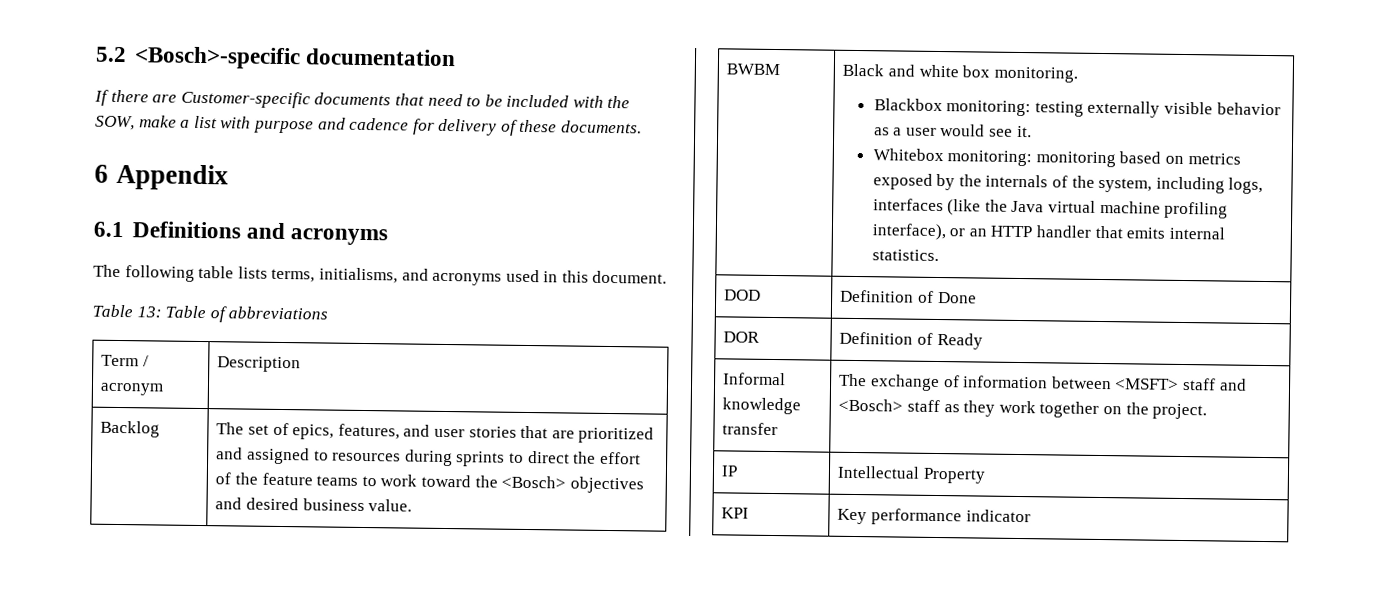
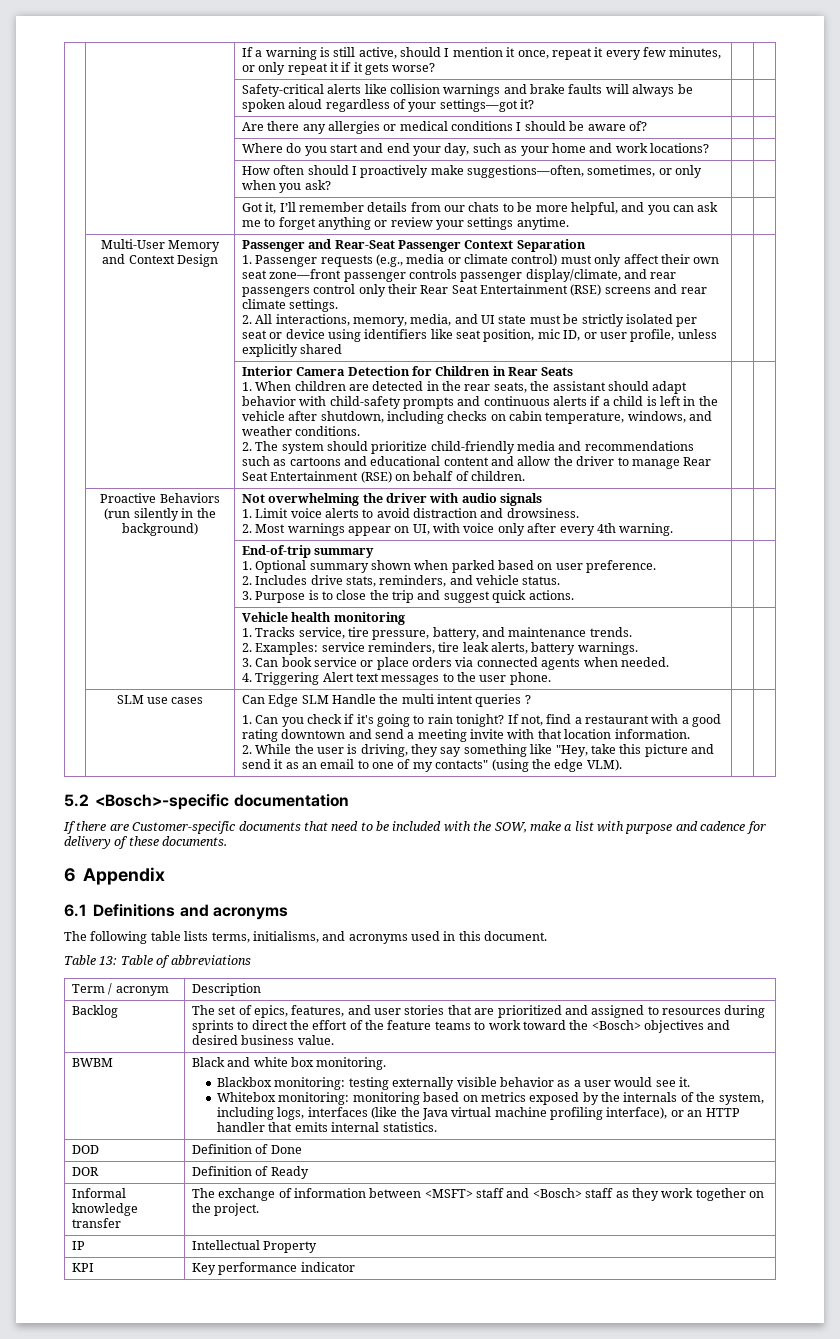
(95, 54) none -> [241,47,722,60] [241,62,436,75] [241,84,693,97] [241,99,535,112] [241,121,647,134] [241,143,710,156] [241,165,703,178] [241,180,331,193] [241,202,719,215] [241,217,569,230] [100,239,221,252] [102,254,218,267] [241,239,586,252] [241,254,720,267] [241,269,677,282] [241,284,707,297] [241,299,339,312] [241,314,698,327] [241,329,717,342] [241,344,343,357] [241,366,574,376] [241,381,688,394] [241,396,718,409] [241,411,713,424] [241,426,361,436] [241,441,694,454] [241,456,712,469] [241,471,526,483] [100,493,220,503] [104,508,216,521] [122,523,198,536] [241,493,543,506] [241,508,579,518] [241,523,674,536] [241,545,375,558] [241,560,657,573] [241,575,561,587] [241,590,574,603] [241,612,405,625] [241,627,632,640] [241,642,638,655] [241,657,669,670] [241,672,551,685] [116,695,204,704] [241,694,531,707] [241,714,722,727] [241,729,690,742] [241,744,715,757] [241,759,622,772] | | If a warning is still active, should I mention it once, repeat it every few minutes, or only repeat it if it gets worse? | | // | | Safety-critical alerts like collision warnings and brake faults will always be spoken aloud regardless of your settings—got it? | | // | | Are there any allergies or medical conditions I should be aware of? | | // | | Where do you start and end your day, such as your home and work locations? | | // | | How often should I proactively make suggestions—often, sometimes, or only when you ask? | | // | | Got it, I’ll remember details from our chats to be more helpful, and you can ask me to forget anything or review your settings anytime. | | // | Multi-User Memory and Context Design | Passenger and Rear-Seat Passenger Context Separation // 1. Passenger requests (e.g., media or climate control) must only affect their own seat zone—front passenger controls passenger display/climate, and rear passengers control only their Rear Seat Entertainment (RSE) screens and rear climate settings. // 2. All interactions, memory, media, and UI state must be strictly isolated per seat or device using identifiers like seat position, mic ID, or user profile, unless explicitly shared | | // | | Interior Camera Detection for Children in Rear Seats // 1. When children are detected in the rear seats, the assistant should adapt behavior with child-safety prompts and continuous alerts if a child is left in the vehicle after shutdown, including checks on cabin temperature, windows, and weather conditions. // 2. The system should prioritize child-friendly media and recommendations such as cartoons and educational content and allow the driver to manage Rear Seat Entertainment (RSE) on behalf of children. | | // | Proactive Behaviors (run silently in the background) | Not overwhelming the driver with audio signals // 1. Limit voice alerts to avoid distraction and drowsiness. // 2. Most warnings appear on UI, with voice only after every 4th warning. | | // | | End-of-trip summary // 1. Optional summary shown when parked based on user preference. // 2. Includes drive stats, reminders, and vehicle status. // 3. Purpose is to close the trip and suggest quick actions. | | // | | Vehicle health monitoring // 1. Tracks service, tire pressure, battery, and maintenance trends. // 2. Examples: service reminders, tire leak alerts, battery warnings. // 3. Can book service or place orders via connected agents when needed. // 4. Triggering Alert text messages to the user phone. | | // | SLM use cases | Can Edge SLM Handle the multi intent queries ? // 1. Can you check if it's going to rain tonight? If not, find a restaurant with a good rating downtown and send a meeting invite with that location information. // 2. While the user is driving, they say something like "Hey, take this picture and send it as an email to one of my contacts" (using the edge VLM). | | //

